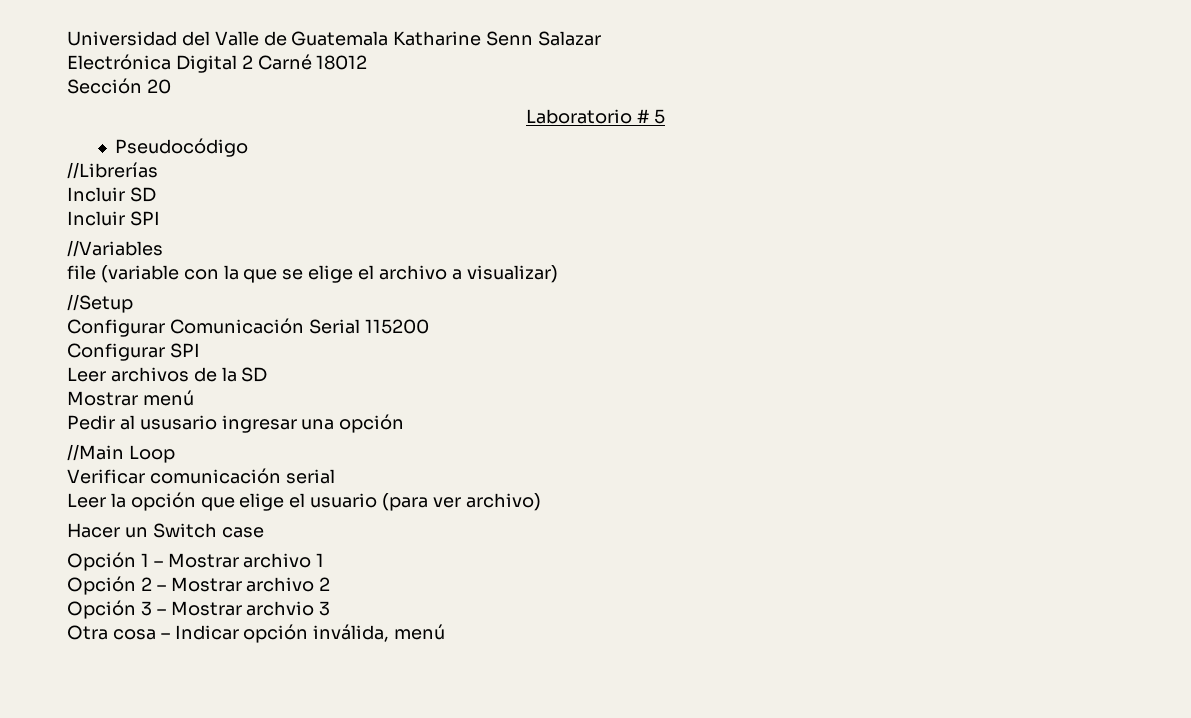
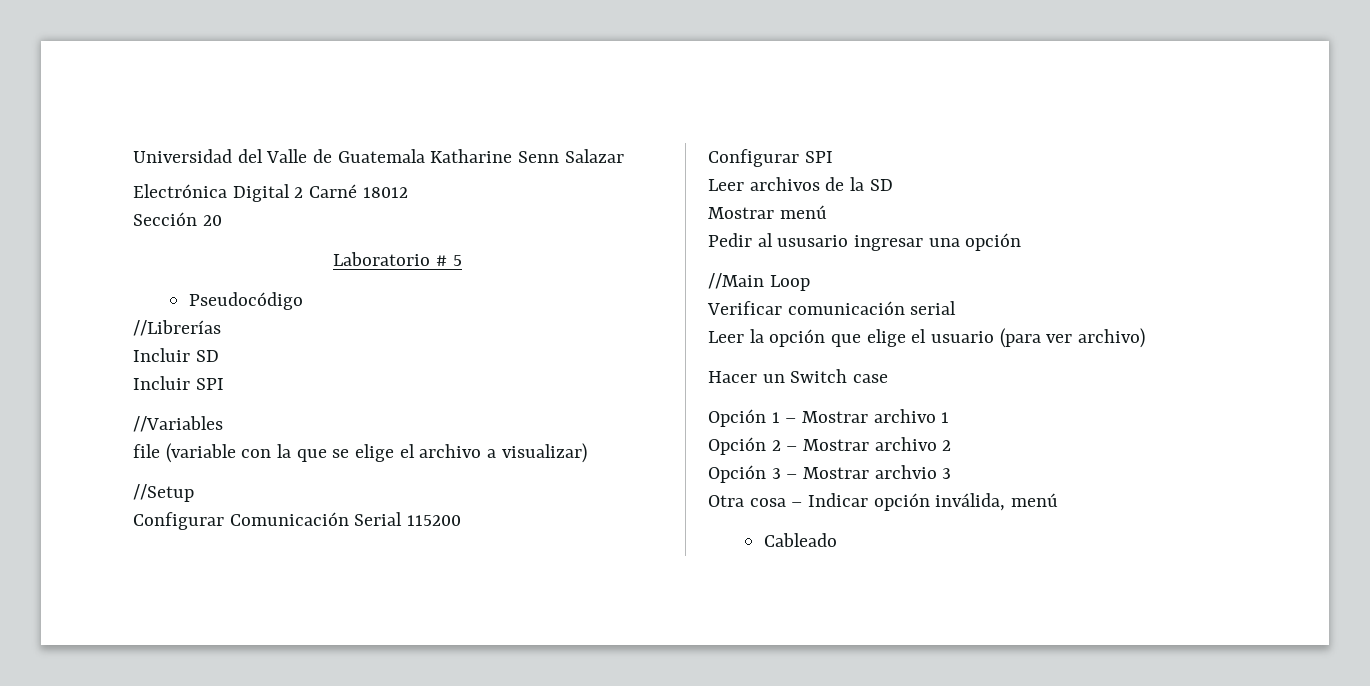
(446, 632) none -> [764,533,838,547] // Cableado

